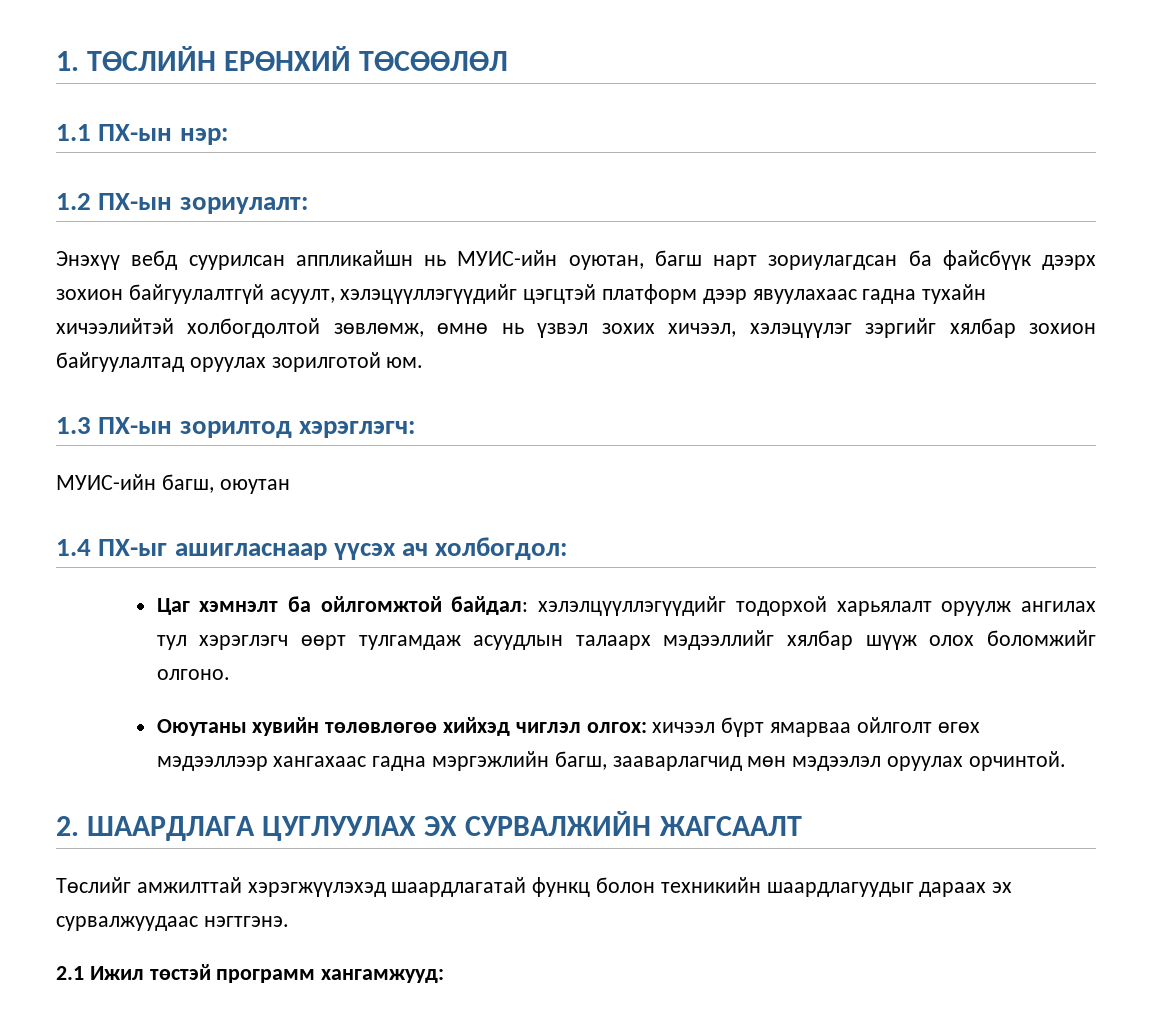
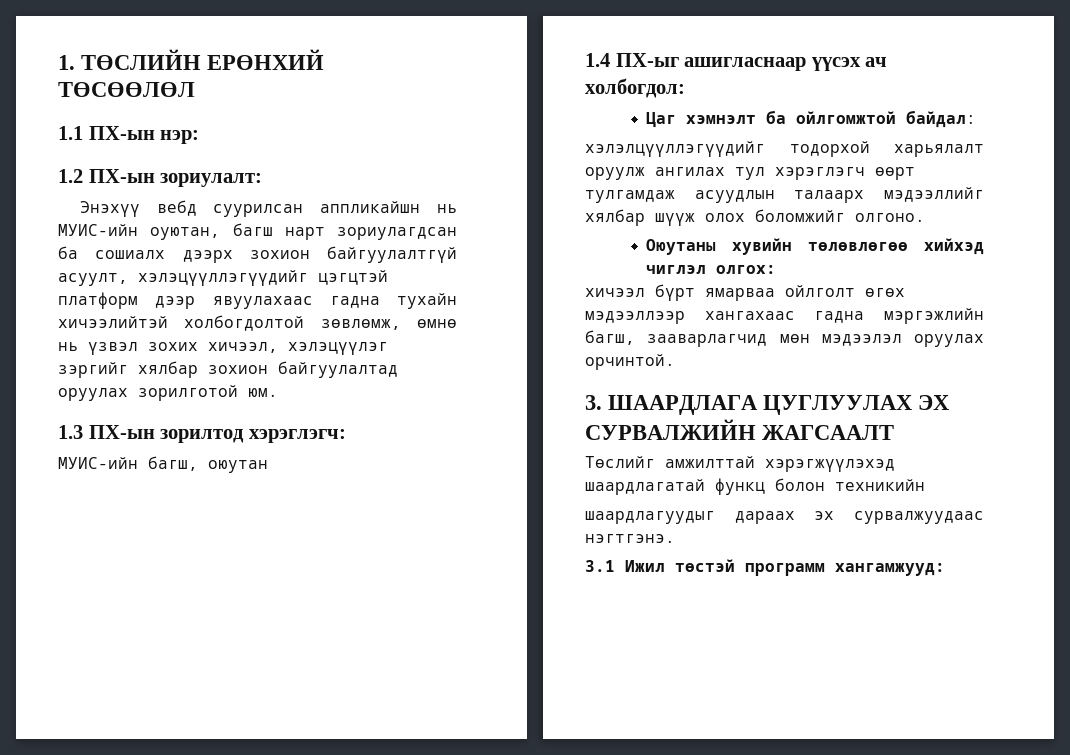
[942,250,1031,270] файсбүүк -> [95,250,166,259] сошиалx
(529, 605) none -> (977, 119) //
(647, 727) none -> (777, 269) //
[56,816,79,836] 2. -> [585,395,602,410] 3.
(761, 885) none -> (925, 485) //
[56,966,84,980] 2.1 -> [585,560,615,572] 3.1

